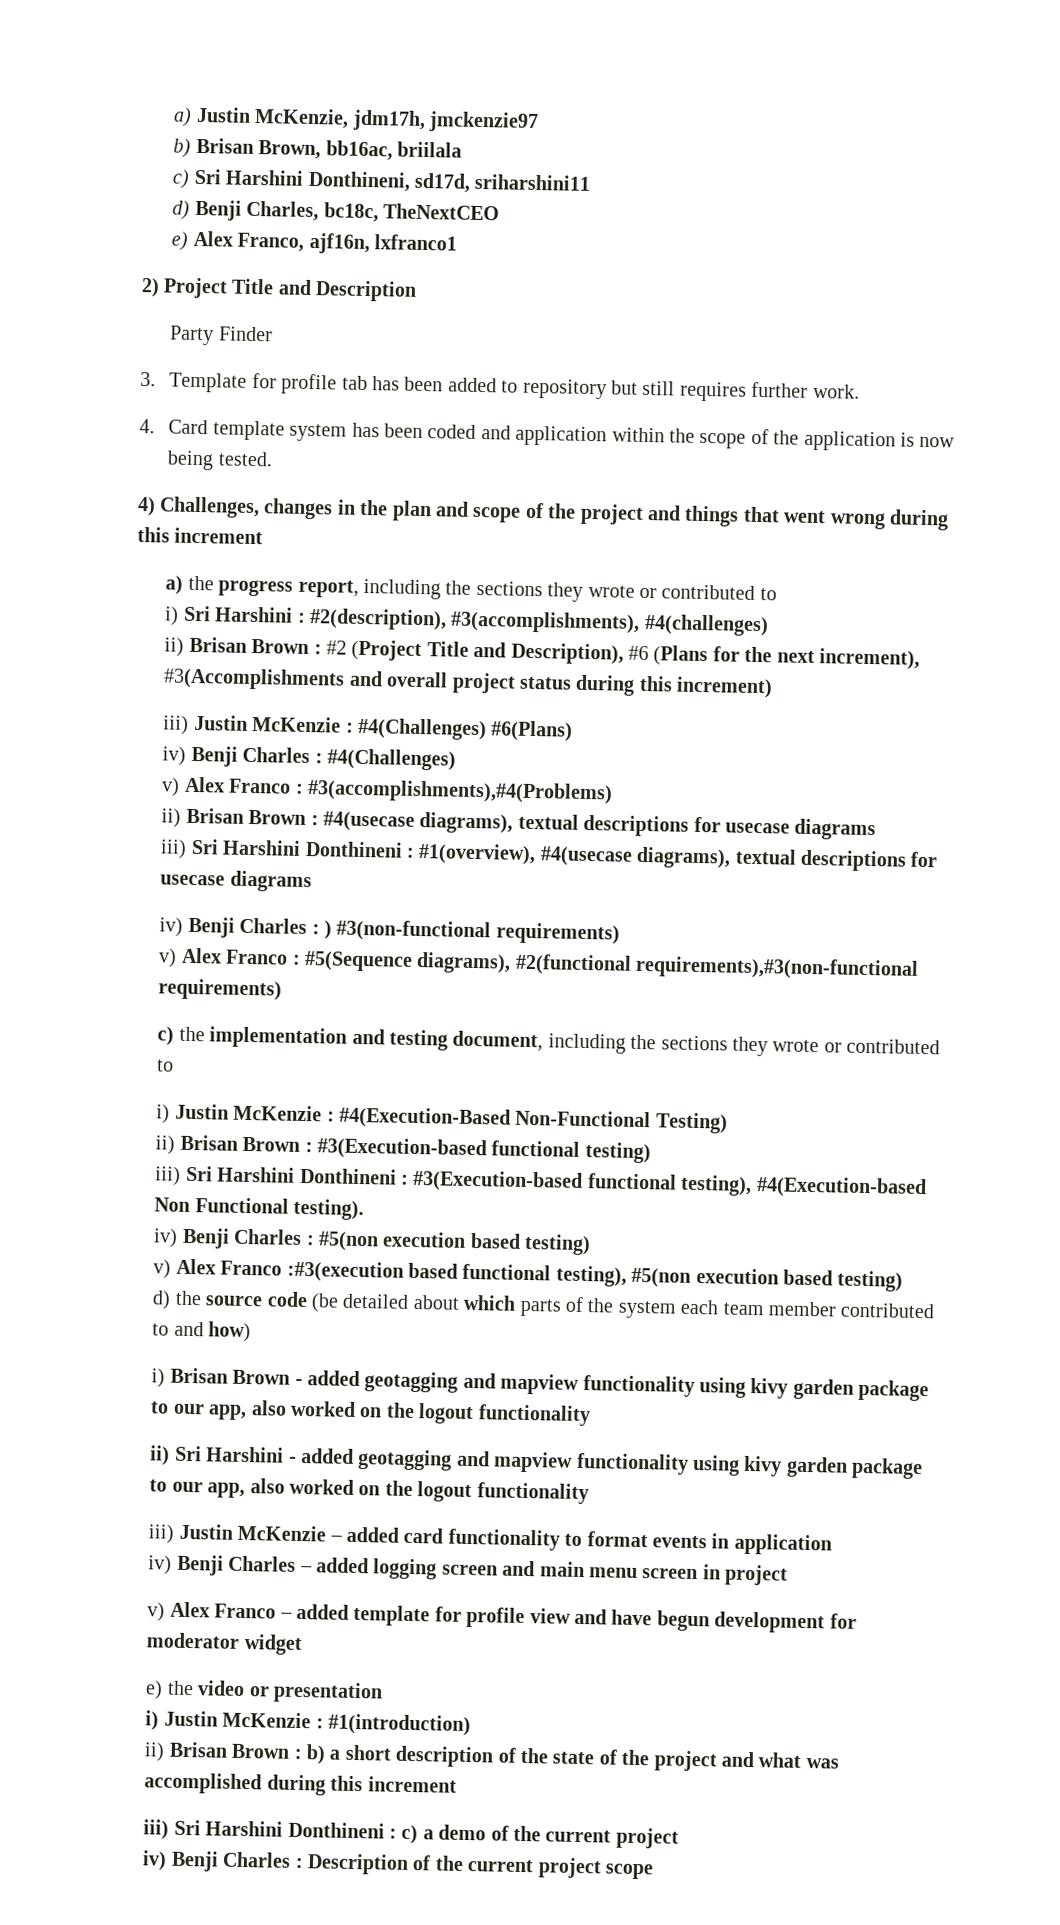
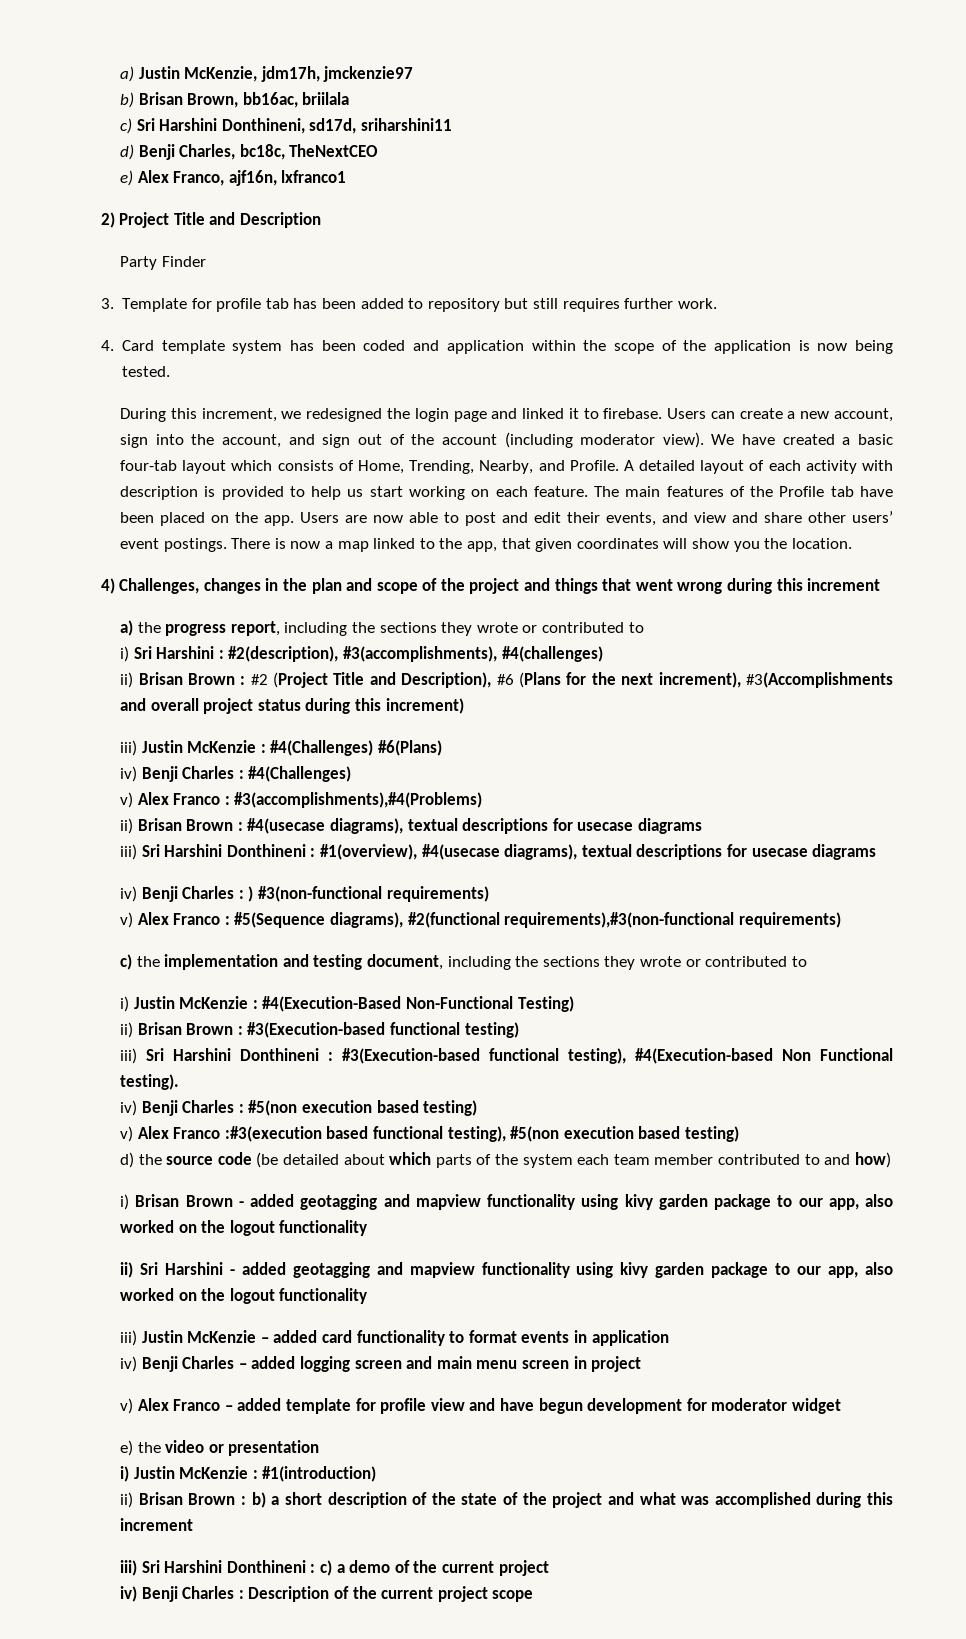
(273, 459) none -> [120,408,894,422] [120,432,893,448] [120,460,894,474] [120,486,894,500] [120,511,893,526] [120,538,852,552] // During this increment, we redesigned the login page and linked it to firebase. Users can create a new account, sign into the account, and sign out of the account (including moderator view). We have created a basic four-tab layout which consists of Home, Trending, Nearby, and Profile. A detailed layout of each activity with description is provided to help us start working on each feature. The main features of the Profile tab have been placed on the app. Users are now able to post and edit their events, and view and share other users’ event postings. There is now a map linked to the app, that given coordinates will show you the location.

